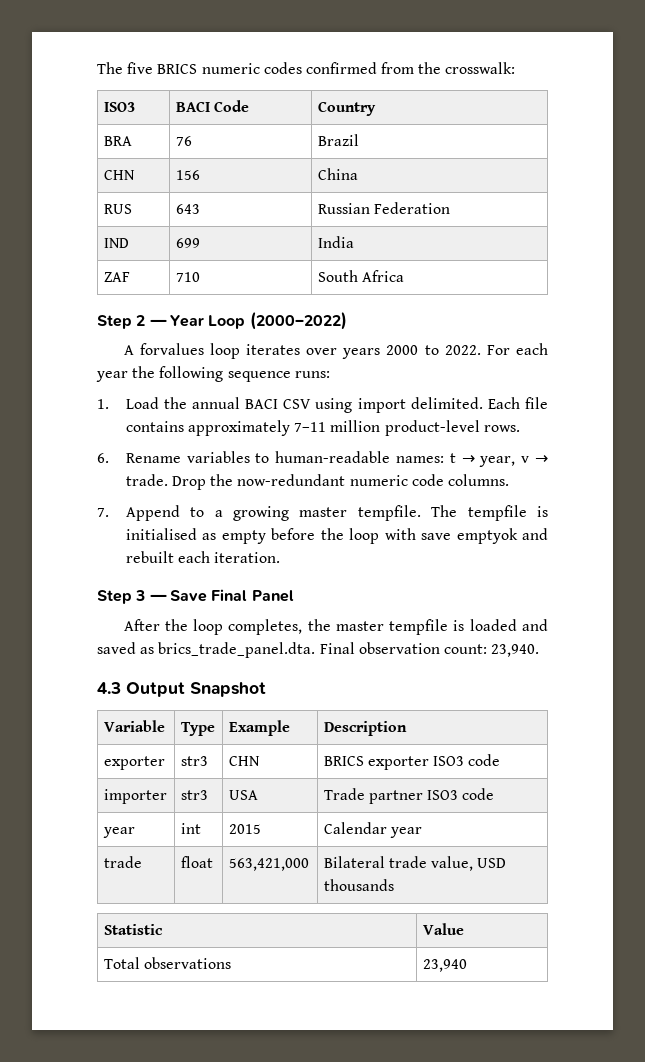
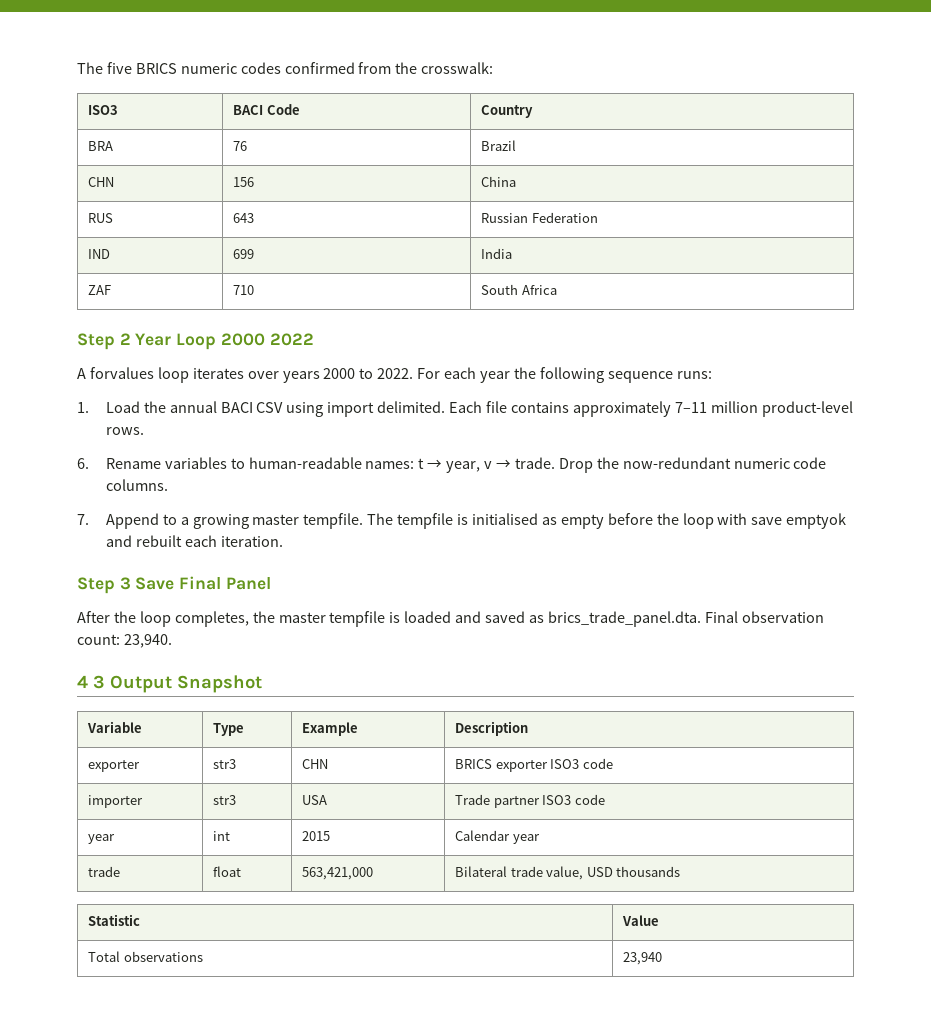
[149,319,167,326] — -> (131, 339) none
[249,312,347,330] (2000–2022) -> [220,333,314,346] 2000 2022
[149,594,167,601] — -> (131, 583) none
[97,682,121,694] 4.3 -> [77,675,105,689] 4 3

